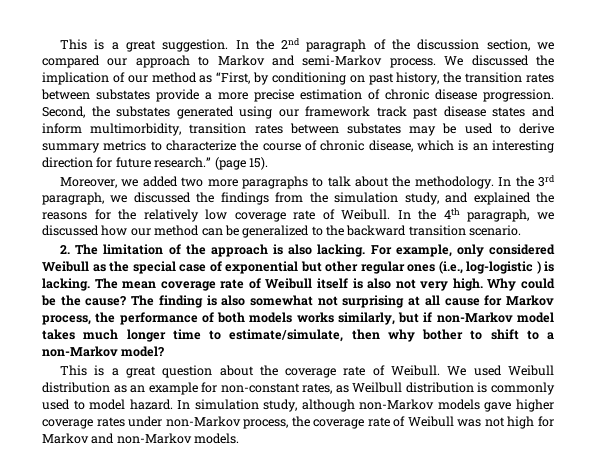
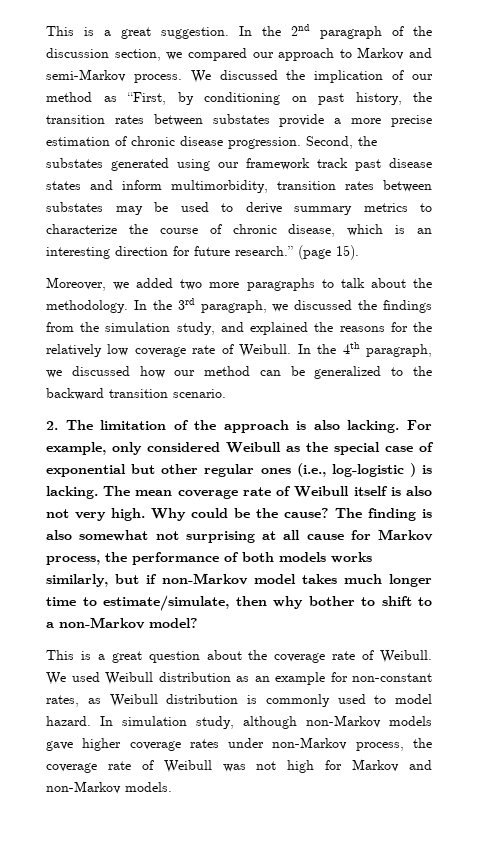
[352,382,403,393] Weilbull -> [109,694,158,707] Weibull

